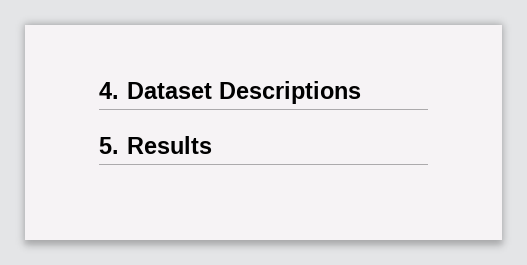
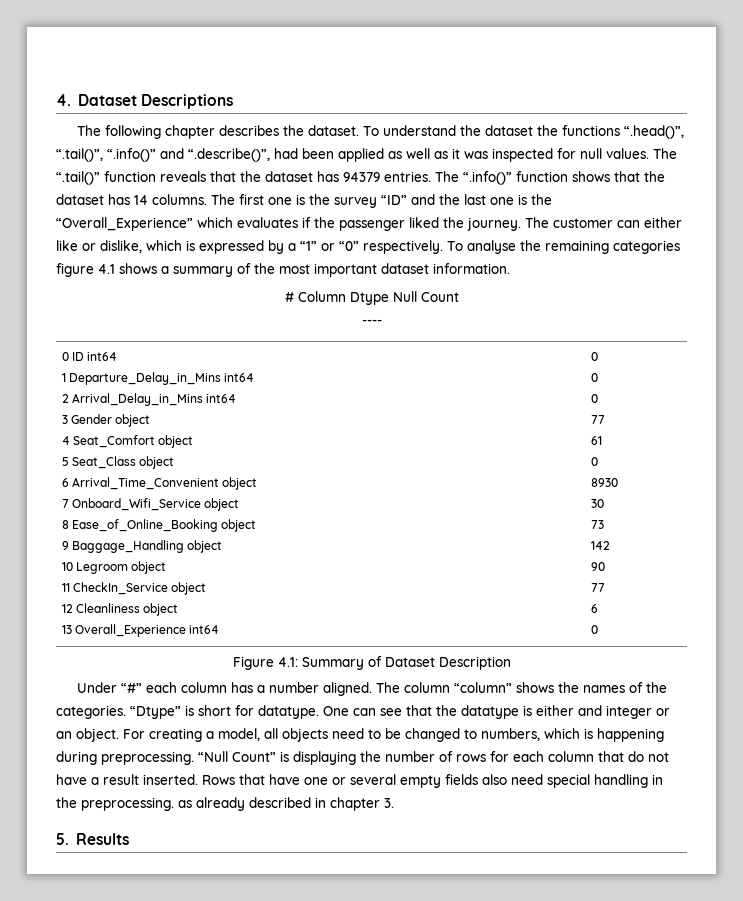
(361, 92) none -> [76,125,684,139] [56,148,677,162] [56,171,665,185] [56,194,552,208] [56,217,682,231] [56,240,680,254] [56,263,510,277] [284,291,459,305] [361,319,382,325] [61,352,118,361] [61,372,255,385] [61,393,237,406] [61,414,151,427] [61,435,194,448] [61,456,175,469] [61,477,258,490] [61,498,240,511] [61,519,257,532] [61,540,223,553] [61,561,167,574] [61,582,207,595] [61,603,179,616] [61,624,220,637] [590,352,598,361] [590,373,598,382] [590,394,598,403] [590,415,605,424] [590,436,602,445] [590,457,598,466] [590,478,618,487] [590,499,604,508] [590,520,604,529] [590,541,610,550] [590,562,605,571] [590,583,605,592] [590,604,598,613] [590,625,598,634] [232,656,511,670] [76,682,667,696] [56,705,670,719] [56,728,664,742] [56,751,669,765] [56,774,663,788] [56,797,394,811] // The following chapter describes the dataset. To understand the dataset the functions “.head()”, “.tail()”, “.info()” and “.describe()”, had been applied as well as it was inspected for null values. The “.tail()” function reveals that the dataset has 94379 entries. The “.info()” function shows that the dataset has 14 columns. The first one is the survey “ID” and the last one is the “Overall_Experience” which evaluates if the passenger liked the journey. The customer can either like or dislike, which is expressed by a “1” or “0” respectively. To analyse the remaining categories figure 4.1 shows a summary of the most important dataset information. // # Column Dtype Null Count // ---- // 0 ID int64 // 1 Departure_Delay_in_Mins int64 // 2 Arrival_Delay_in_Mins int64 // 3 Gender object // 4 Seat_Comfort object // 5 Seat_Class object // 6 Arrival_Time_Convenient object // 7 Onboard_Wifi_Service object // 8 Ease_of_Online_Booking object // 9 Baggage_Handling object // 10 Legroom object // 11 CheckIn_Service object // 12 Cleanliness object // 13 Overall_Experience int64 | 0 // 0 // 0 // 77 // 61 // 0 // 8930 // 30 // 73 // 142 // 90 // 77 // 6 // 0 // Figure 4.1: Summary of Dataset Description // Under “#” each column has a number aligned. The column “column” shows the names of the categories. “Dtype” is short for datatype. One can see that the datatype is either and integer or an object. For creating a model, all objects need to be changed to numbers, which is happening during preprocessing. “Null Count” is displaying the number of rows for each column that do not have a result inserted. Rows that have one or several empty fields also need special handling in the preprocessing. as already described in chapter 3.

